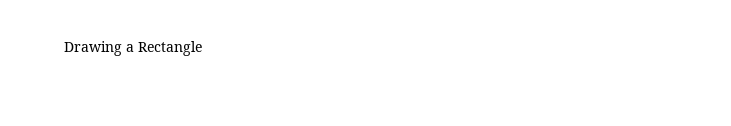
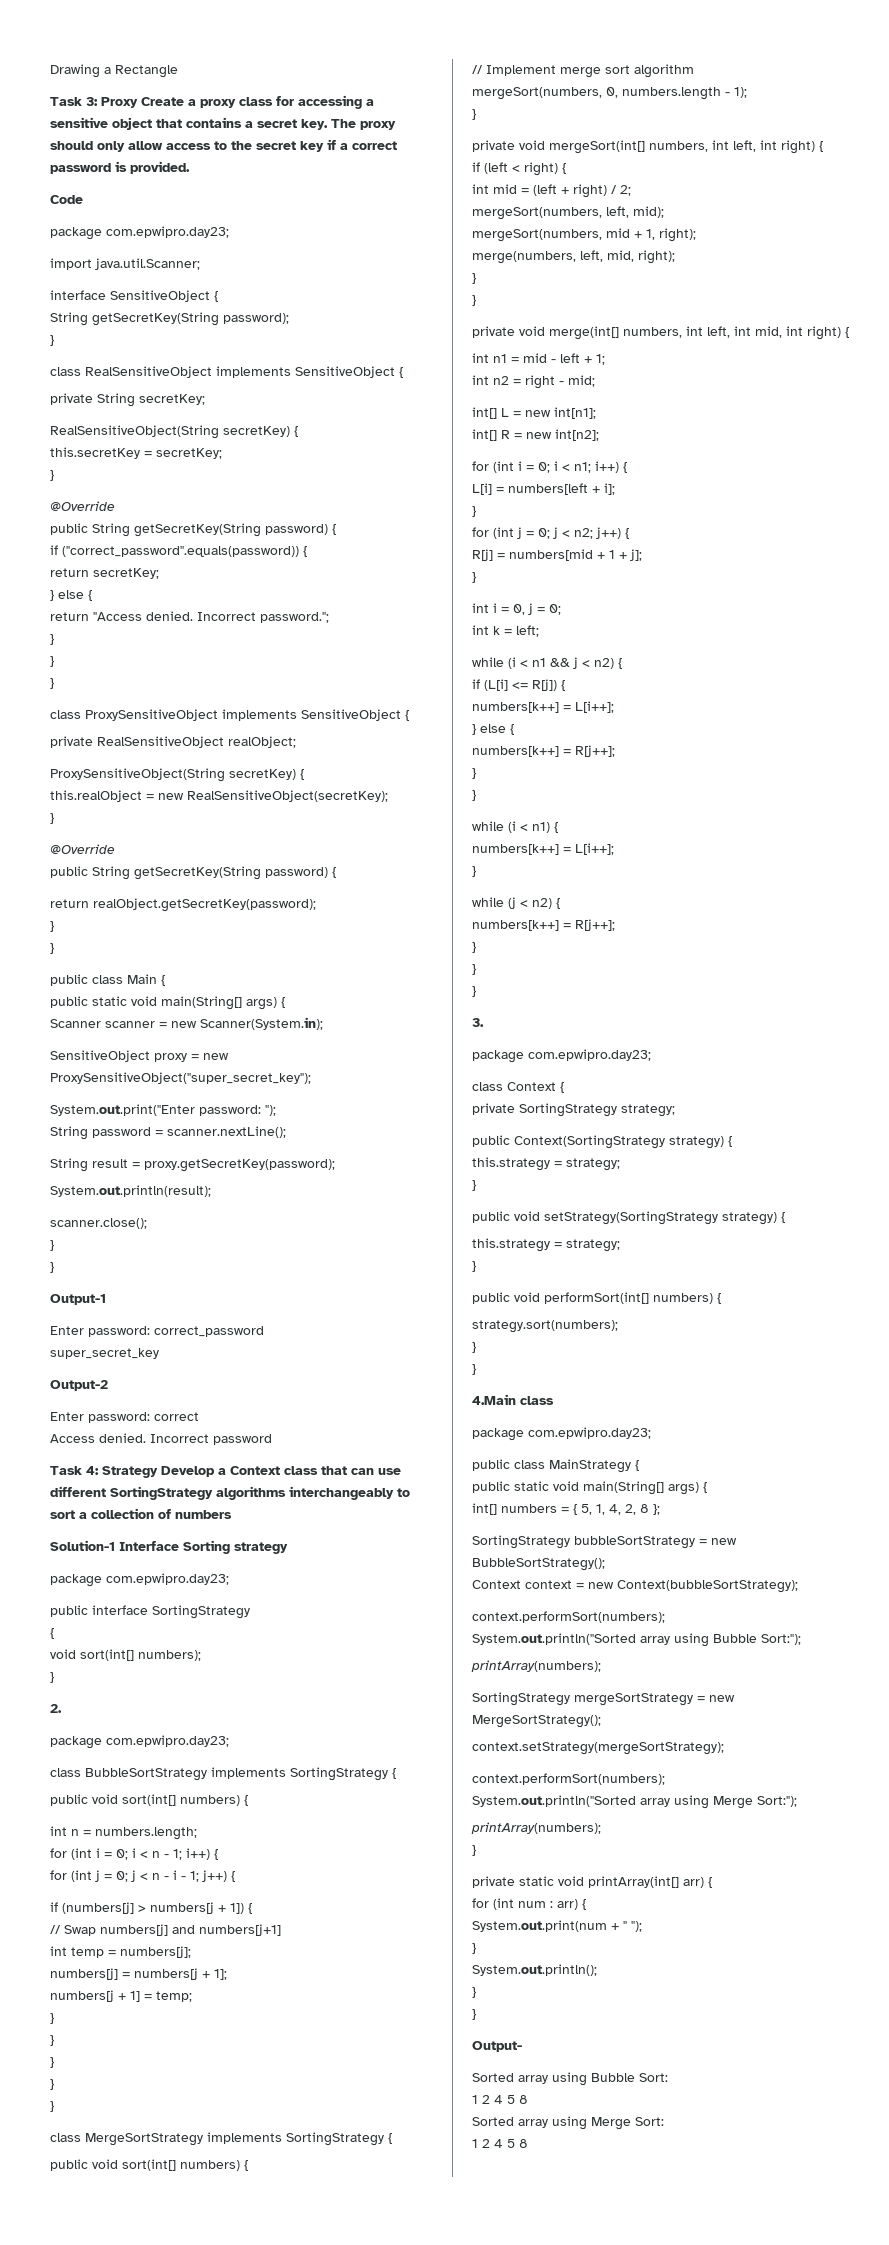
(202, 48) none -> [50,95,374,109] [50,117,396,130] [50,139,397,152] [50,161,190,174] [50,195,83,204] [50,226,229,240] [50,258,200,270] [50,290,218,302] [50,312,289,326] [50,335,54,346] [50,366,403,378] [50,393,205,407] [50,425,298,439] [50,447,222,459] [50,470,54,481] [50,501,115,511] [50,523,336,537] [50,545,307,557] [50,568,159,579] [50,590,92,601] [50,611,329,623] [50,634,54,645] [50,656,54,667] [50,678,54,689] [50,709,409,721] [50,736,296,748] [50,768,304,782] [50,790,388,802] [50,813,54,824] [50,844,115,854] [50,866,336,880] [50,898,316,912] [50,921,54,932] [50,943,54,954] [50,974,165,986] [50,996,285,1010] [50,1017,323,1030] [50,1050,229,1062] [50,1072,311,1084] [50,1104,276,1116] [50,1126,286,1140] [50,1158,335,1172] [50,1185,211,1197] [50,1218,147,1229] [50,1240,54,1251] [50,1262,54,1273] [50,1294,106,1305] [50,1326,264,1337] [50,1348,159,1359] [50,1380,108,1391] [50,1412,199,1423] [50,1433,272,1445] [50,1466,401,1478] [50,1486,410,1500] [50,1508,232,1519] [50,1540,288,1554] [50,1573,229,1587] [50,1605,250,1619] [50,1628,54,1639] [50,1649,201,1661] [50,1672,54,1683] [50,1704,62,1713] [50,1735,229,1749] [50,1767,396,1781] [50,1794,248,1806] [50,1826,197,1840] [50,1848,218,1860] [50,1870,235,1882] [50,1902,252,1914] [50,1924,281,1936] [50,1946,191,1958] [50,1968,227,1980] [50,1990,192,2002] [50,2013,54,2024] [50,2035,54,2046] [50,2057,54,2068] [50,2079,54,2090] [50,2101,54,2112] [50,2132,392,2146] [50,2159,248,2171] [472,64,694,78] [472,87,747,100] [472,109,476,120] [472,140,823,154] [472,162,566,176] [472,184,631,198] [472,206,664,220] [472,228,696,242] [472,250,675,264] [472,273,476,284] [472,295,476,306] [472,326,849,340] [472,353,605,365] [472,375,595,389] [472,407,596,419] [472,429,599,441] [472,461,627,473] [472,483,615,495] [472,506,476,517] [472,527,629,539] [472,549,642,561] [472,572,476,583] [472,603,561,615] [472,625,539,637] [472,657,622,669] [472,679,565,691] [472,701,614,713] [472,724,514,735] [472,745,615,757] [472,768,476,779] [472,790,476,801] [472,821,558,833] [472,843,614,855] [472,866,476,877] [472,897,560,909] [472,919,615,931] [472,942,476,953] [472,964,476,975] [472,986,476,997] [472,1018,484,1027] [472,1049,651,1063] [472,1082,564,1093] [472,1103,675,1117] [472,1135,732,1149] [472,1157,620,1171] [472,1180,476,1191] [472,1211,785,1225] [472,1238,620,1252] [472,1261,476,1272] [472,1292,721,1304] [472,1320,618,1333] [472,1342,476,1353] [472,1364,476,1375] [472,1394,554,1405] [472,1427,651,1441] [472,1459,639,1473] [472,1481,707,1495] [472,1503,660,1515] [472,1535,737,1549] [472,1558,605,1571] [472,1580,798,1593] [472,1611,665,1623] [472,1633,801,1647] [471,1660,601,1672] [472,1692,735,1706] [472,1715,601,1728] [472,1742,724,1755] [472,1773,665,1785] [472,1795,797,1809] [471,1822,601,1834] [472,1845,476,1856] [472,1876,712,1888] [472,1898,586,1910] [472,1920,642,1932] [472,1943,476,1954] [472,1964,597,1976] [472,1987,476,1998] [472,2009,476,2020] [472,2041,522,2052] [472,2072,668,2086] [472,2095,528,2104] [472,2116,664,2130] [472,2139,528,2148] // Task 3: Proxy Create a proxy class for accessing a sensitive object that contains a secret key. The proxy should only allow access to the secret key if a correct password is provided. // Code // package com.epwipro.day23; // import java.util.Scanner; // interface SensitiveObject { // String getSecretKey(String password); // } // class RealSensitiveObject implements SensitiveObject { // private String secretKey; // RealSensitiveObject(String secretKey) { // this.secretKey = secretKey; // } // @Override // public String getSecretKey(String password) { // if ("correct_password".equals(password)) { // return secretKey; // } else { // return "Access denied. Incorrect password."; // } // } // } // class ProxySensitiveObject implements SensitiveObject { // private RealSensitiveObject realObject; // ProxySensitiveObject(String secretKey) { // this.realObject = new RealSensitiveObject(secretKey); // } // @Override // public String getSecretKey(String password) { // return realObject.getSecretKey(password); // } // } // public class Main { // public static void main(String[] args) { // Scanner scanner = new Scanner(System.in); // SensitiveObject proxy = new ProxySensitiveObject("super_secret_key"); // System.out.print("Enter password: "); // String password = scanner.nextLine(); // String result = proxy.getSecretKey(password); // System.out.println(result); // scanner.close(); // } // } // Output-1 // Enter password: correct_password // super_secret_key // Output-2 // Enter password: correct // Access denied. Incorrect password // Task 4: Strategy Develop a Context class that can use different SortingStrategy algorithms interchangeably to sort a collection of numbers // Solution-1 Interface Sorting strategy // package com.epwipro.day23; // public interface SortingStrategy // { // void sort(int[] numbers); // } // 2. // package com.epwipro.day23; // class BubbleSortStrategy implements SortingStrategy { // public void sort(int[] numbers) { // int n = numbers.length; // for (int i = 0; i < n - 1; i++) { // for (int j = 0; j < n - i - 1; j++) { // if (numbers[j] > numbers[j + 1]) { // // Swap numbers[j] and numbers[j+1] // int temp = numbers[j]; // numbers[j] = numbers[j + 1]; // numbers[j + 1] = temp; // } // } // } // } // } // class MergeSortStrategy implements SortingStrategy { // public void sort(int[] numbers) { // // Implement merge sort algorithm // mergeSort(numbers, 0, numbers.length - 1); // } // private void mergeSort(int[] numbers, int left, int right) { // if (left < right) { // int mid = (left + right) / 2; // mergeSort(numbers, left, mid); // mergeSort(numbers, mid + 1, right); // merge(numbers, left, mid, right); // } // } // private void merge(int[] numbers, int left, int mid, int right) { // int n1 = mid - left + 1; // int n2 = right - mid; // int[] L = new int[n1]; // int[] R = new int[n2]; // for (int i = 0; i < n1; i++) { // L[i] = numbers[left + i]; // } // for (int j = 0; j < n2; j++) { // R[j] = numbers[mid + 1 + j]; // } // int i = 0, j = 0; // int k = left; // while (i < n1 && j < n2) { // if (L[i] <= R[j]) { // numbers[k++] = L[i++]; // } else { // numbers[k++] = R[j++]; // } // } // while (i < n1) { // numbers[k++] = L[i++]; // } // while (j < n2) { // numbers[k++] = R[j++]; // } // } // } // 3. // package com.epwipro.day23; // class Context { // private SortingStrategy strategy; // public Context(SortingStrategy strategy) { // this.strategy = strategy; // } // public void setStrategy(SortingStrategy strategy) { // this.strategy = strategy; // } // public void performSort(int[] numbers) { // strategy.sort(numbers); // } // } // 4.Main class // package com.epwipro.day23; // public class MainStrategy { // public static void main(String[] args) { // int[] numbers = { 5, 1, 4, 2, 8 }; // SortingStrategy bubbleSortStrategy = new BubbleSortStrategy(); // Context context = new Context(bubbleSortStrategy); // context.performSort(numbers); // System.out.println("Sorted array using Bubble Sort:"); // printArray(numbers); // SortingStrategy mergeSortStrategy = new MergeSortStrategy(); // context.setStrategy(mergeSortStrategy); // context.performSort(numbers); // System.out.println("Sorted array using Merge Sort:"); // printArray(numbers); // } // private static void printArray(int[] arr) { // for (int num : arr) { // System.out.print(num + " "); // } // System.out.println(); // } // } // Output- // Sorted array using Bubble Sort: // 1 2 4 5 8 // Sorted array using Merge Sort: // 1 2 4 5 8

